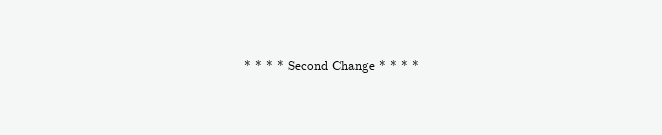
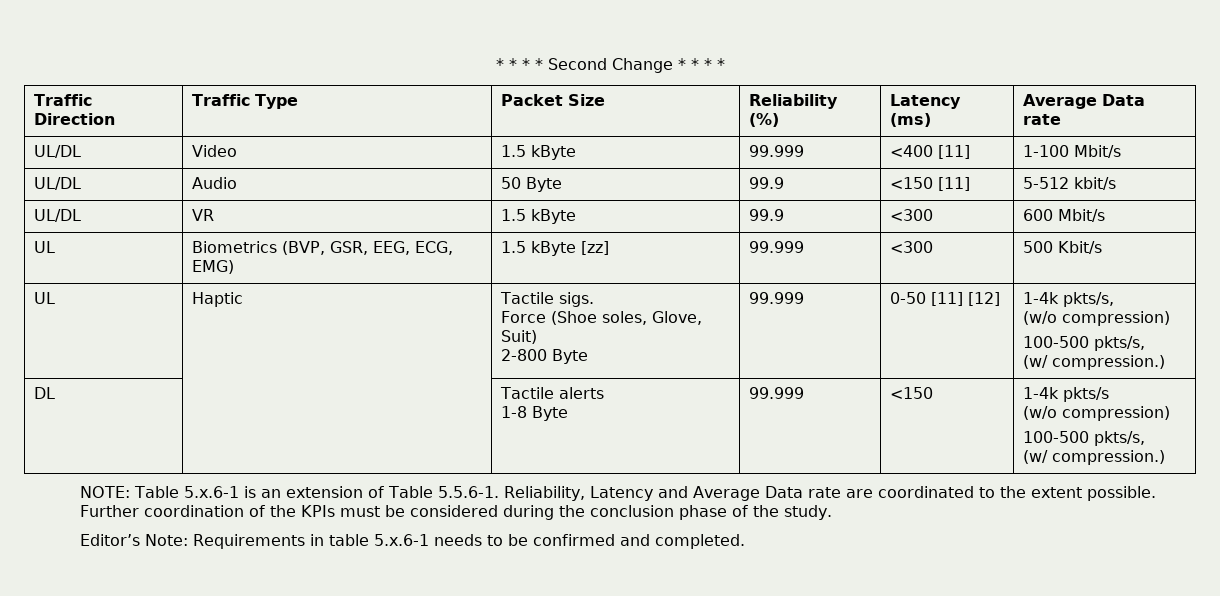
(419, 65) none -> [33,94,92,106] [33,113,115,125] [191,94,298,109] [500,94,605,106] [748,94,838,109] [748,113,779,127] [889,94,961,109] [889,113,931,127] [1022,94,1145,109] [1022,114,1061,125] [33,145,81,158] [191,145,237,157] [500,145,576,160] [748,145,804,157] [889,145,970,159] [1022,145,1121,158] [33,177,81,190] [191,177,237,189] [500,177,562,192] [748,177,784,189] [889,177,970,191] [1022,177,1116,190] [33,209,81,222] [191,209,214,221] [500,209,576,224] [748,209,784,221] [889,209,933,221] [1022,209,1105,222] [33,241,55,253] [191,241,453,255] [191,260,234,274] [500,241,609,256] [748,241,804,253] [889,241,933,253] [1022,241,1102,254] [33,292,55,304] [191,292,243,307] [499,292,594,307] [500,311,702,325] [500,330,537,344] [500,349,588,364] [748,292,804,304] [889,292,1000,306] [1022,292,1114,307] [1022,311,1170,326] [1022,336,1145,351] [1022,355,1165,370] [33,387,55,399] [499,387,604,399] [500,406,568,421] [748,387,804,399] [889,387,933,399] [1022,387,1109,402] [1022,406,1170,421] [1022,431,1145,446] [1022,450,1165,465] [79,486,1156,501] [79,505,832,520] [79,534,745,549] // Traffic Direction | Traffic Type | Packet Size | Reliability (%) | Latency (ms) | Average Data rate // UL/DL | Video | 1.5 kByte | 99.999 | <400 [11] | 1-100 Mbit/s // UL/DL | Audio | 50 Byte | 99.9 | <150 [11] | 5-512 kbit/s // UL/DL | VR | 1.5 kByte | 99.9 | <300 | 600 Mbit/s // UL | Biometrics (BVP, GSR, EEG, ECG, EMG) | 1.5 kByte [zz] | 99.999 | <300 | 500 Kbit/s // UL | Haptic | Tactile sigs. // Force (Shoe soles, Glove, Suit) // 2-800 Byte | 99.999 | 0-50 [11] [12] | 1-4k pkts/s, // (w/o compression) // 100-500 pkts/s, // (w/ compression.) // DL | | Tactile alerts // 1-8 Byte | 99.999 | <150 | 1-4k pkts/s // (w/o compression) // 100-500 pkts/s, // (w/ compression.) // NOTE: Table 5.x.6-1 is an extension of Table 5.5.6-1. Reliability, Latency and Average Data rate are coordinated to the extent possible. Further coordination of the KPIs must be considered during the conclusion phase of the study. // Editor’s Note: Requirements in table 5.x.6-1 needs to be confirmed and completed.

